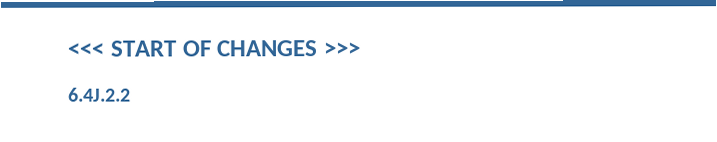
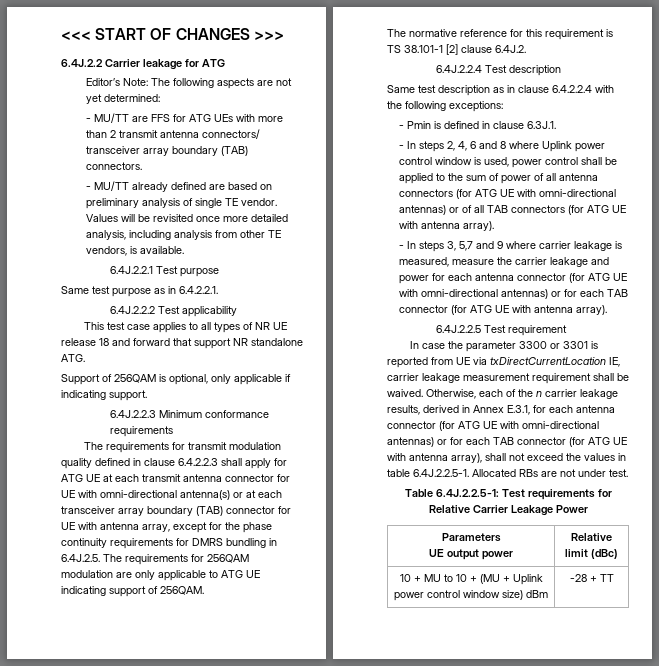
(131, 94) none -> [104,59,225,70] [85,78,292,89] [85,94,160,104] [85,113,283,123] [85,129,260,139] [85,146,248,156] [85,162,142,170] [85,181,272,192] [85,198,277,209] [85,214,288,222] [85,230,281,240] [85,246,184,256] [110,266,220,277] [61,286,218,297] [110,306,238,317] [84,322,288,333] [61,338,303,349] [61,354,85,362] [61,374,291,385] [61,390,147,401] [110,410,270,418] [110,426,174,437] [84,442,282,453] [61,458,287,469] [61,474,290,482] [61,490,282,500] [61,506,291,516] [61,522,272,533] [61,538,277,549] [61,554,249,565] [61,570,260,581] [61,586,204,597] [387,29,613,40] [387,44,526,55] [436,65,562,76] [387,85,614,96] [387,101,503,112] [399,121,557,129] [399,141,606,152] [399,157,618,168] [399,173,599,184] [399,189,617,199] [399,205,627,215] [399,221,495,231] [399,241,623,252] [399,257,610,267] [399,273,628,284] [399,289,629,299] [399,305,608,315] [436,325,568,336] [410,341,599,352] [387,357,620,368] [387,373,629,384] [387,389,618,399] [387,405,615,415] [387,421,599,431] [387,437,627,447] [387,453,626,463] [387,469,628,477] [404,489,612,500] [428,505,588,516] [441,533,501,542] [429,549,513,560] [571,533,612,541] [565,549,618,559] [399,574,543,585] [394,590,548,601] [569,574,614,582] Carrier leakage for ATG // Editor’s Note: The following aspects are not yet determined: // - MU/TT are FFS for ATG UEs with more than 2 transmit antenna connectors/ transceiver array boundary (TAB) connectors. // - MU/TT already defined are based on preliminary analysis of single TE vendor. Values will be revisited once more detailed analysis, including analysis from other TE vendors, is available. // 6.4J.2.2.1 Test purpose // Same test purpose as in 6.4.2.2.1. // 6.4J.2.2.2 Test applicability // This test case applies to all types of NR UE release 18 and forward that support NR standalone ATG. // Support of 256QAM is optional, only applicable if indicating support. // 6.4J.2.2.3 Minimum conformance requirements // The requirements for transmit modulation quality defined in clause 6.4.2.2.3 shall apply for ATG UE at each transmit antenna connector for UE with omni-directional antenna(s) or at each transceiver array boundary (TAB) connector for UE with antenna array, except for the phase continuity requirements for DMRS bundling in 6.4J.2.5. The requirements for 256QAM modulation are only applicable to ATG UE indicating support of 256QAM. // The normative reference for this requirement is TS 38.101-1 [2] clause 6.4J.2. // 6.4J.2.2.4 Test description // Same test description as in clause 6.4.2.2.4 with the following exceptions: // - Pmin is defined in clause 6.3J.1. // - In steps 2, 4, 6 and 8 where Uplink power control window is used, power control shall be applied to the sum of power of all antenna connectors (for ATG UE with omni-directional antennas) or of all TAB connectors (for ATG UE with antenna array). // - In steps 3, 5,7 and 9 where carrier leakage is measured, measure the carrier leakage and power for each antenna connector (for ATG UE with omni-directional antennas) or for each TAB connector (for ATG UE with antenna array). // 6.4J.2.2.5 Test requirement // In case the parameter 3300 or 3301 is reported from UE via txDirectCurrentLocation IE, carrier leakage measurement requirement shall be waived. Otherwise, each of the n carrier leakage results, derived in Annex E.3.1, for each antenna connector (for ATG UE with omni-directional antennas) or for each TAB connector (for ATG UE with antenna array), shall not exceed the values in table 6.4J.2.2.5-1. Allocated RBs are not under test. // Table 6.4J.2.2.5-1: Test requirements for Relative Carrier Leakage Power // Parameters // UE output power | Relative limit (dBc) // 10 + MU to 10 + (MU + Uplink power control window size) dBm | -28 + TT

